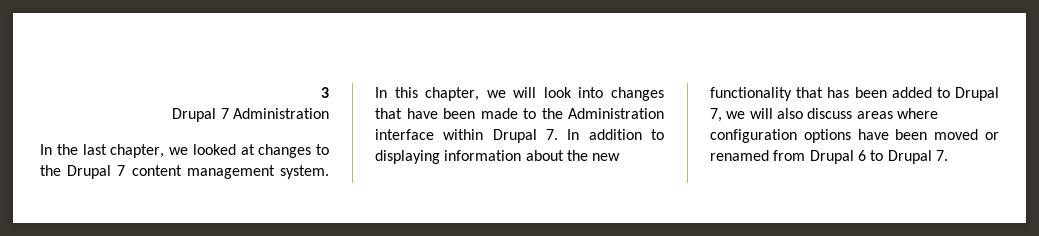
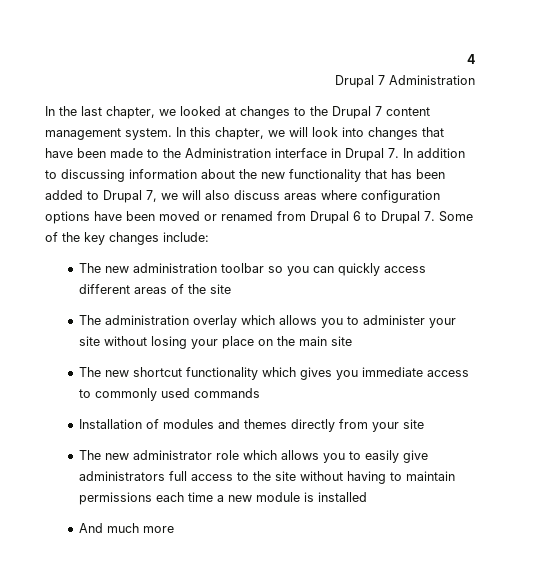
[321,87,329,98] 3 -> [467,54,475,64] 4
[443,129,484,140] within -> [331,148,341,158] in
[375,150,440,164] displaying -> [61,169,125,182] discussing
(948, 155) none -> [439,211,473,222] [45,232,209,245] [79,263,427,276] [79,284,232,294] [79,315,457,328] [79,336,353,349] [79,367,470,380] [79,388,261,401] [79,419,425,432] [79,450,429,463] [79,471,456,484] [79,492,368,505] [79,523,175,533] Some of the key changes include: // The new administration toolbar so you can quickly access different areas of the site // The administration overlay which allows you to administer your site without losing your place on the main site // The new shortcut functionality which gives you immediate access to commonly used commands // Installation of modules and themes directly from your site // The new administrator role which allows you to easily give administrators full access to the site without having to maintain permissions each time a new module is installed // And much more

